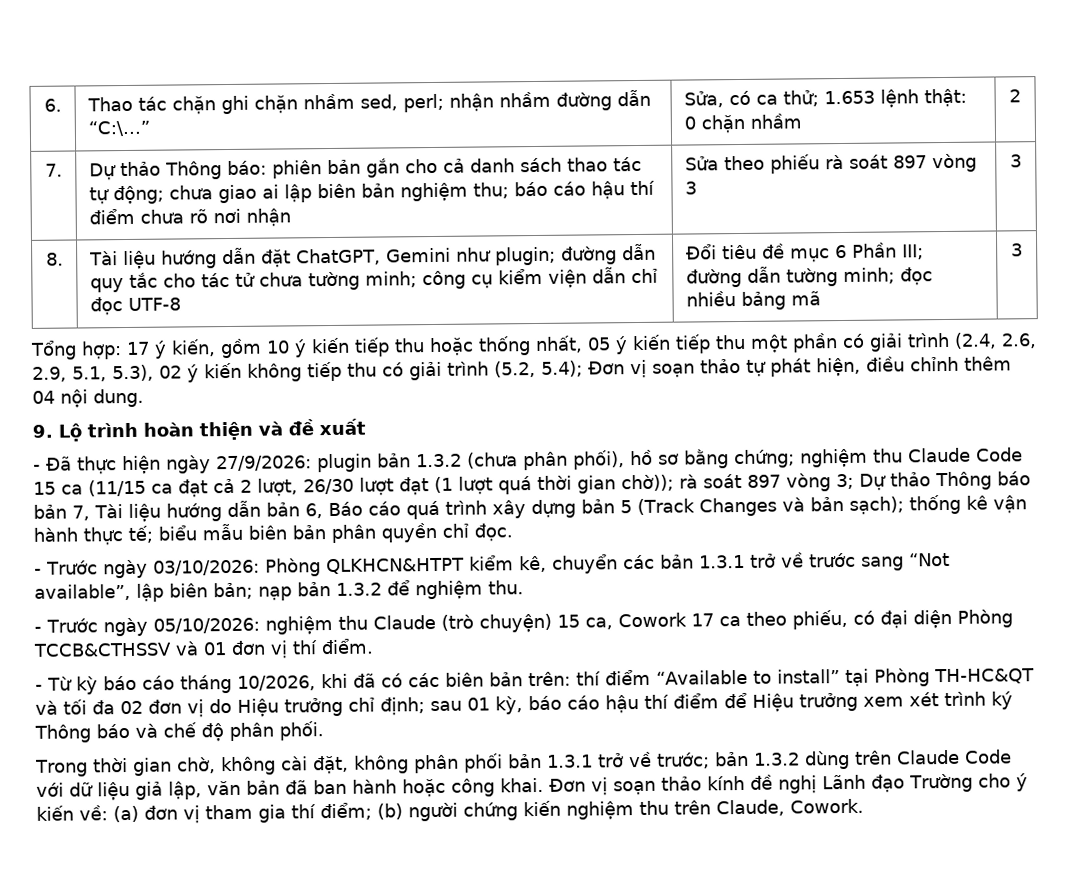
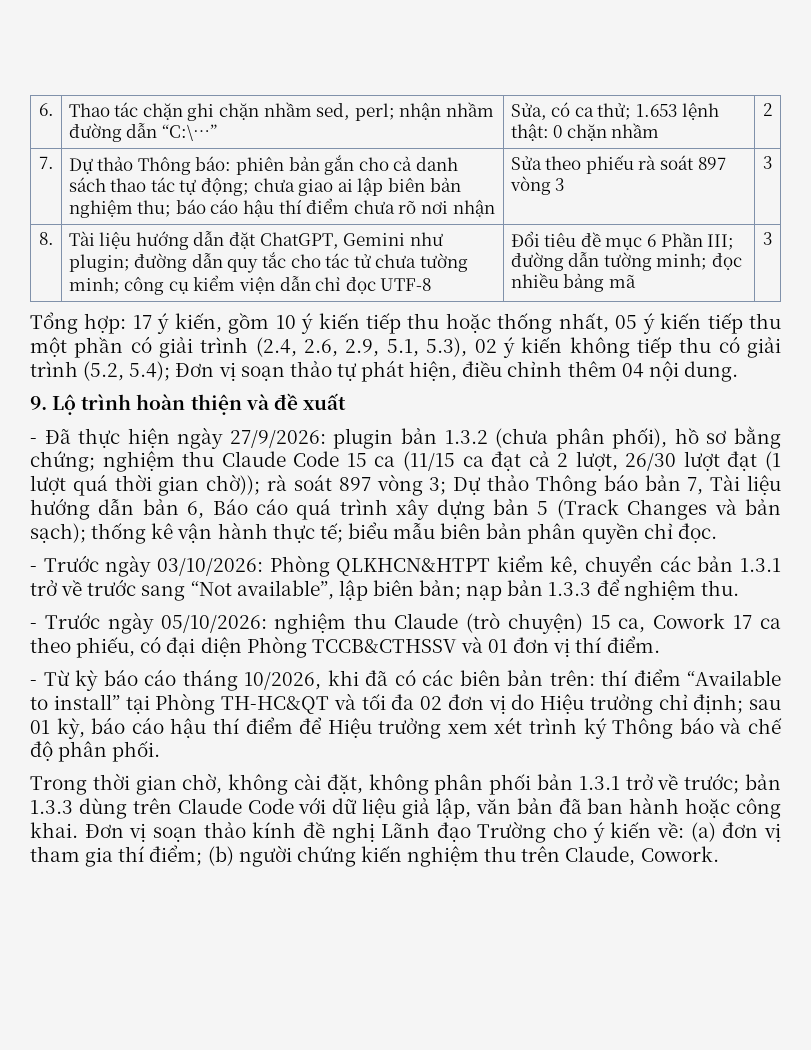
[336,582,382,596] 1.3.2 -> [548,582,592,596] 1.3.3
[753,752,800,766] 1.3.2 -> [30,800,73,814] 1.3.3

